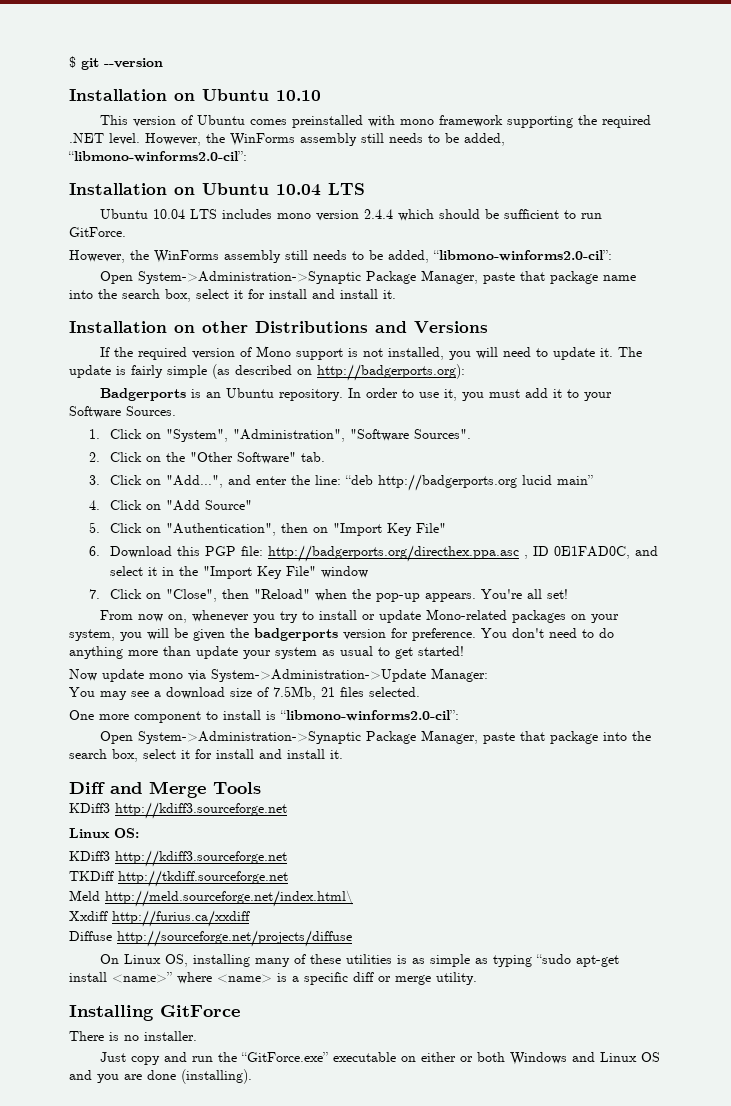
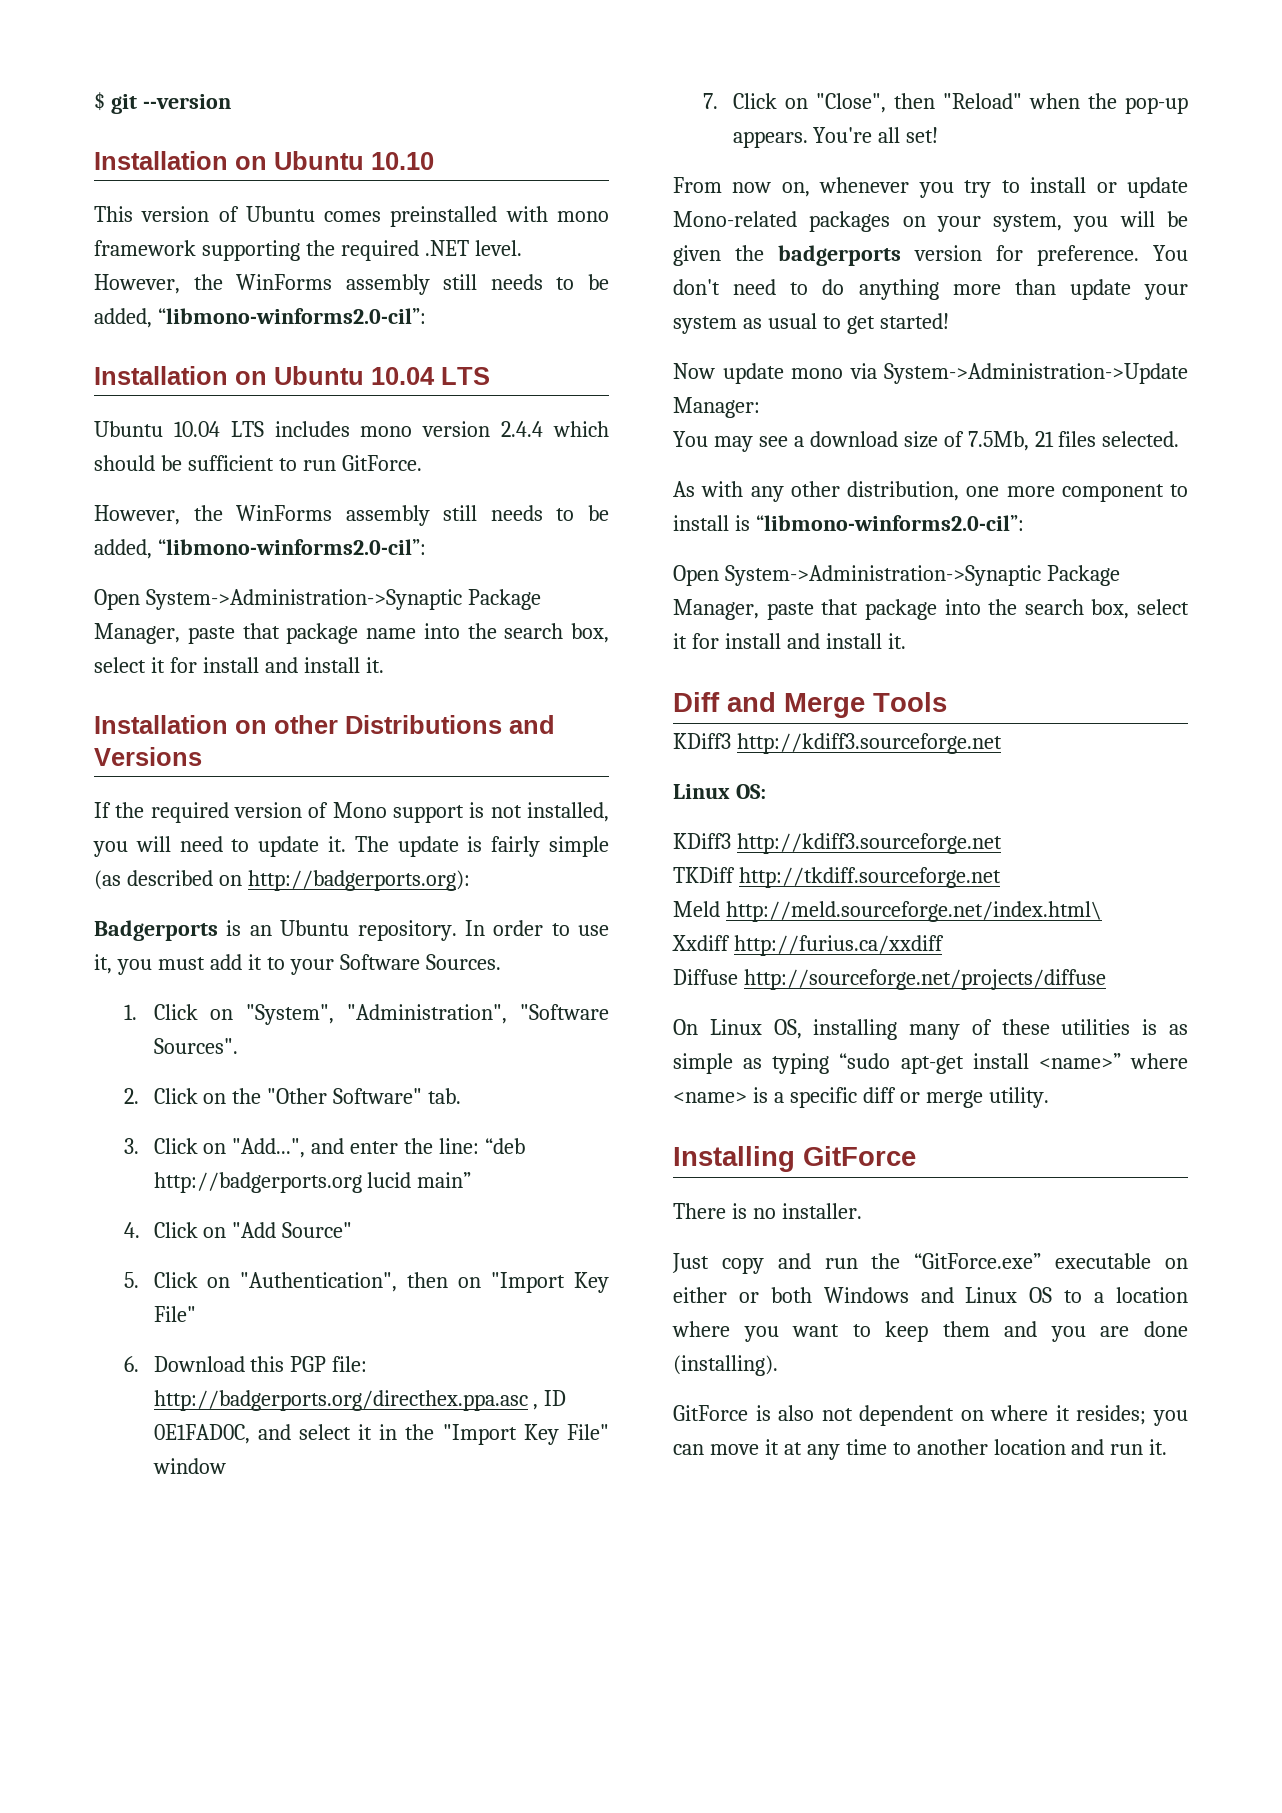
[69,710,94,720] One -> [673,481,1000,502] As with any other distribution, one
(661, 1057) none -> [1064,1287,1188,1303] [672,1321,990,1342] to a location where you want to keep them
(252, 1076) none -> [673,1405,1188,1426] [673,1439,1168,1460] // GitForce is also not dependent on where it resides; you can move it at any time to another location and run it.

